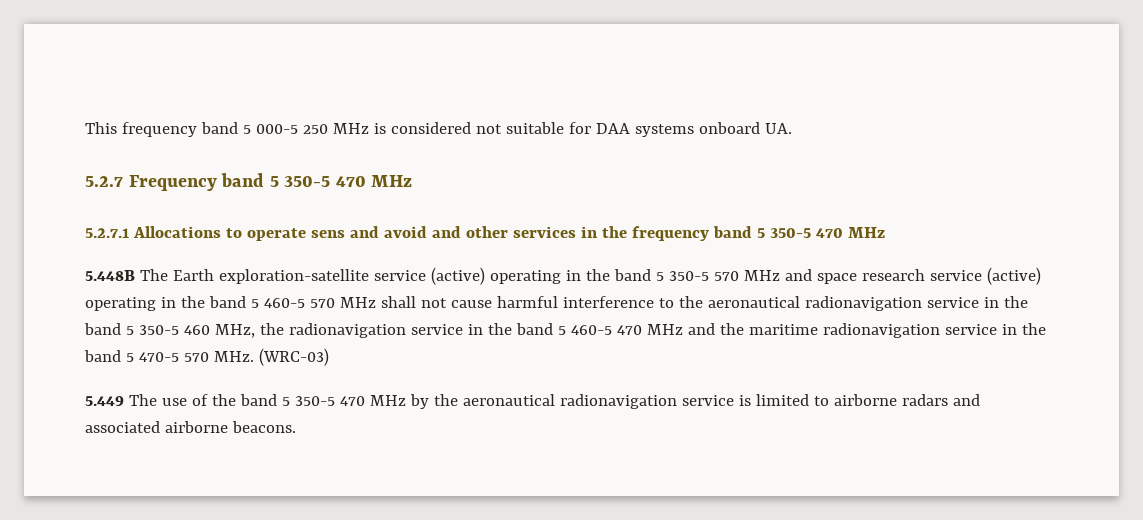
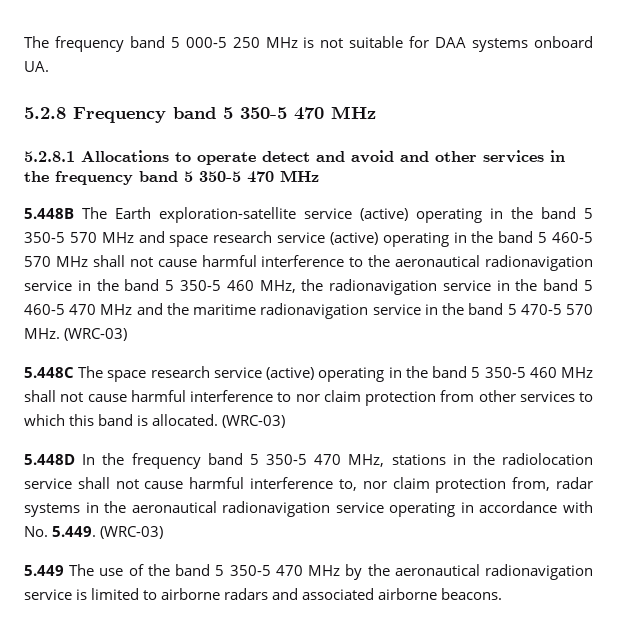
[85,122,117,134] This -> [24,36,49,48] The
[390,122,471,134] considered -> (315, 42) none
[85,176,123,187] 5.2.7 -> [24,107,66,119] 5.2.8
[85,228,129,238] 5.2.7.1 -> [24,151,75,162] 5.2.8.1
[310,230,345,238] sens -> [262,151,310,162] detect
(329, 357) none -> [24,366,593,382] [24,390,593,406] [24,414,286,428] [24,453,594,469] [24,477,594,493] [24,501,593,517] [24,526,164,539] // 5.448C The space research service (active) operating in the band 5 350-5 460 MHz shall not cause harmful interference to nor claim protection from other services to which this band is allocated. (WRC-03) // 5.448D In the frequency band 5 350-5 470 MHz, stations in the radiolocation service shall not cause harmful interference to, nor claim protection from, radar systems in the aeronautical radionavigation service operating in accordance with No. 5.449. (WRC-03)

